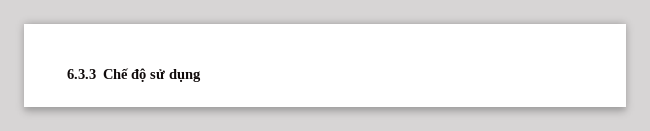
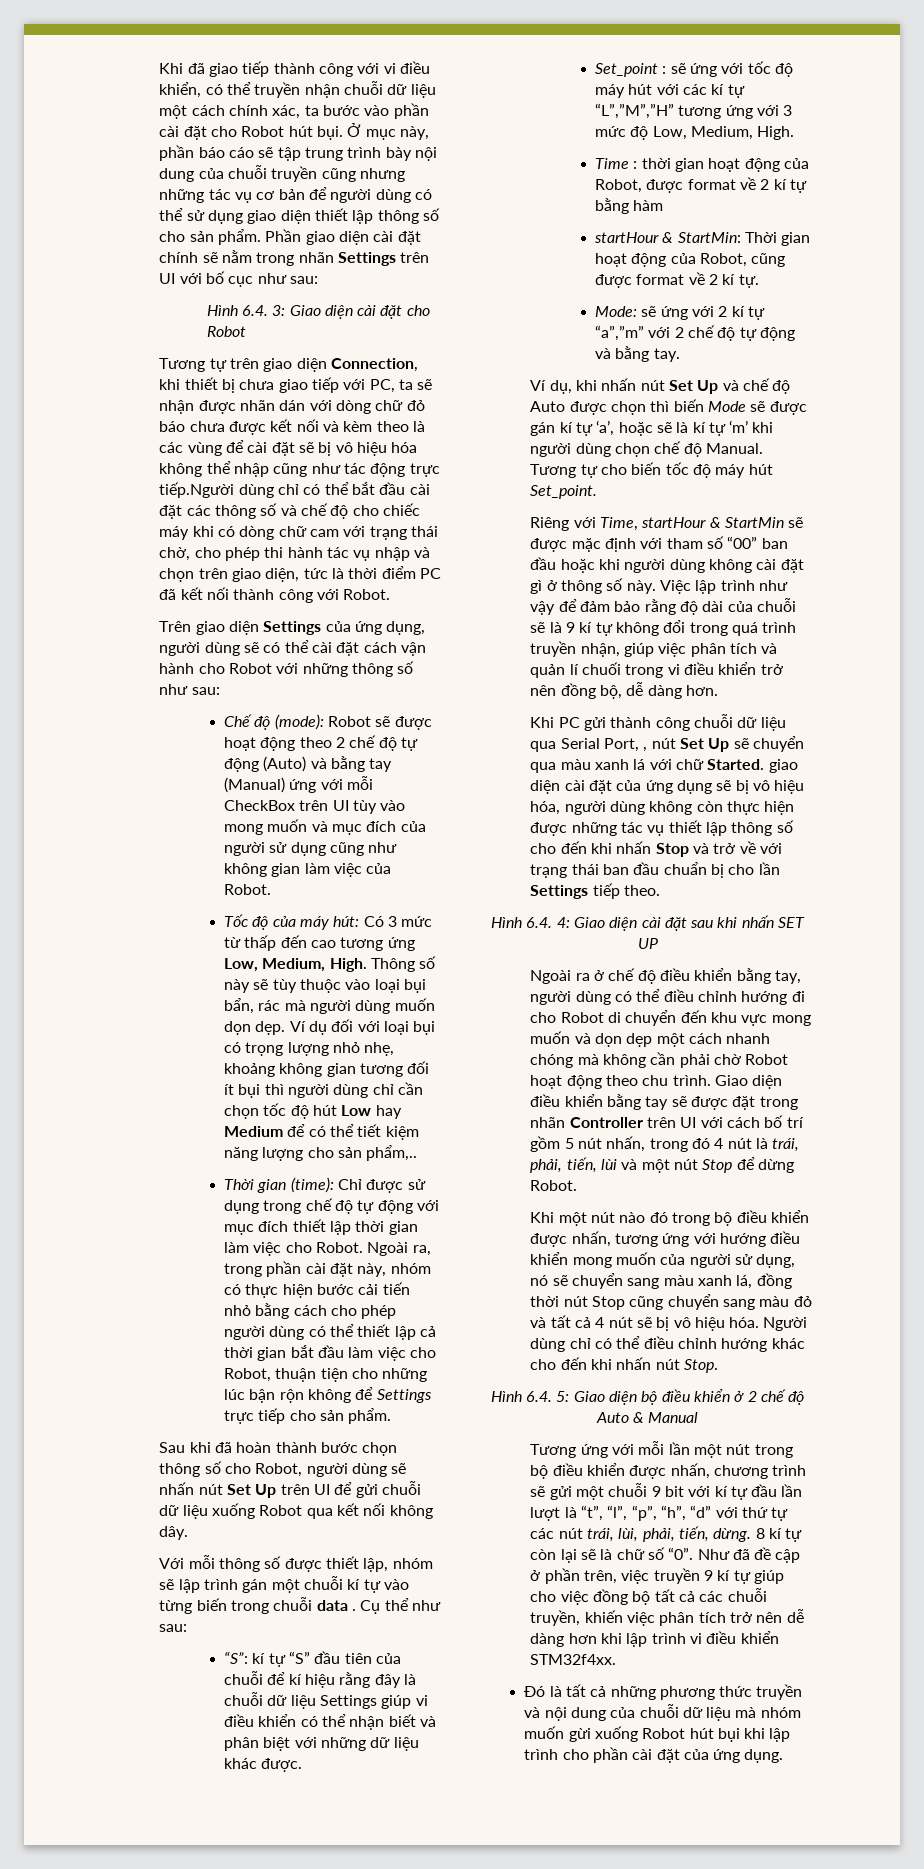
[67,68,202,82] 6.3.3 Chế độ sử dụng -> [159,61,430,77] [159,81,436,98] [159,103,429,119] [159,123,429,140] [159,145,437,161] [159,165,405,182] [159,187,432,203] [159,208,440,224] [159,229,421,245] [159,250,430,266] [159,271,318,287] [206,305,430,319] [206,326,246,337] [159,358,418,372] [159,377,433,393] [159,400,425,414] [159,419,425,435] [159,440,418,456] [159,461,440,477] [159,482,430,498] [159,503,420,519] [159,526,438,540] [159,547,430,561] [159,566,441,582] [159,587,391,603] [159,621,426,635] [159,640,426,656] [159,661,415,677] [159,684,220,695] [224,714,432,730] [224,735,419,751] [224,756,393,772] [224,776,374,793] [224,800,406,814] [224,819,426,835] [224,842,398,856] [224,863,392,877] [224,884,272,895] [224,914,433,930] [224,935,415,951] [224,956,437,972] [224,979,427,993] [224,998,435,1014] [224,1019,436,1035] [224,1042,395,1056] [224,1061,430,1077] [224,1082,424,1098] [224,1103,402,1119] [224,1124,419,1140] [224,1145,418,1161] [224,1177,426,1193] [224,1198,440,1214] [224,1219,418,1235] [224,1242,431,1256] [224,1261,431,1277] [224,1282,410,1298] [224,1303,397,1319] [224,1324,437,1340] [224,1345,437,1361] [224,1368,428,1382] [224,1387,432,1403] [224,1408,392,1424] [159,1442,398,1456] [159,1461,407,1477] [159,1481,421,1498] [159,1503,433,1519] [159,1526,189,1540] [159,1555,433,1572] [159,1576,409,1593] [159,1597,441,1614] [159,1624,188,1632] [224,1651,402,1667] [224,1671,417,1688] [224,1692,428,1709] [224,1714,437,1730] [224,1737,419,1751] [224,1758,303,1772] [595,61,794,77] [595,84,745,98] [595,103,793,119] [595,126,795,140] [595,158,810,172] [595,177,808,193] [595,198,664,214] [594,232,811,246] [595,253,786,267] [595,272,759,288] [595,306,766,320] [595,325,796,341] [595,346,680,362] [530,378,791,394] [530,399,807,415] [530,420,774,436] [530,441,763,457] [530,462,773,478] [530,485,598,499] [530,517,804,531] [530,536,788,552] [530,557,804,573] [530,578,788,594] [530,598,796,615] [530,620,797,636] [530,641,778,657] [530,662,783,678] [530,682,718,699] [530,714,786,731] [530,736,804,752] [530,759,798,773] [530,780,805,794] [530,801,795,815] [530,820,794,836] [530,841,782,857] [530,862,780,878] [530,883,660,899] [490,915,806,931] [637,938,658,949] [530,968,801,984] [530,989,805,1005] [530,1010,811,1026] [530,1031,771,1047] [530,1052,789,1068] [530,1075,783,1089] [530,1094,798,1110] [530,1115,804,1128] [530,1136,800,1152] [530,1157,794,1173] [530,1180,578,1191] [530,1210,809,1226] [530,1231,801,1247] [530,1252,796,1268] [530,1273,792,1289] [530,1294,812,1310] [530,1315,808,1331] [530,1336,805,1352] [530,1357,718,1373] [490,1389,805,1405] [595,1412,699,1423] [530,1441,793,1458] [530,1463,807,1479] [530,1483,803,1500] [530,1505,789,1521] [530,1526,803,1542] [530,1547,801,1563] [530,1568,784,1584] [530,1588,767,1605] [530,1609,804,1626] [530,1631,779,1647] [530,1654,617,1665] [524,1684,803,1700] [524,1704,801,1721] [524,1726,791,1742] [524,1747,784,1763] Khi đã giao tiếp thành công với vi điều khiển, có thể truyền nhận chuỗi dữ liệu một cách chính xác, ta bước vào phần cài đặt cho Robot hút bụi. Ở mục này, phần báo cáo sẽ tập trung trình bày nội dung của chuỗi truyền cũng nhưng những tác vụ cơ bản để người dùng có thể sử dụng giao diện thiết lập thông số cho sản phẩm. Phần giao diện cài đặt chính sẽ nằm trong nhãn Settings trên UI với bố cục như sau: // Hình 6.4. 3: Giao diện cài đặt cho Robot // Tương tự trên giao diện Connection, khi thiết bị chưa giao tiếp với PC, ta sẽ nhận được nhãn dán với dòng chữ đỏ báo chưa được kết nối và kèm theo là các vùng để cài đặt sẽ bị vô hiệu hóa không thể nhập cũng như tác động trực tiếp.Người dùng chỉ có thể bắt đầu cài đặt các thông số và chế độ cho chiếc máy khi có dòng chữ cam với trạng thái chờ, cho phép thi hành tác vụ nhập và chọn trên giao diện, tức là thời điểm PC đã kết nối thành công với Robot. // Trên giao diện Settings của ứng dụng, người dùng sẽ có thể cài đặt cách vận hành cho Robot với những thông số như sau: // Chế độ (mode): Robot sẽ được hoạt động theo 2 chế độ tự động (Auto) và bằng tay (Manual) ứng với mỗi CheckBox trên UI tùy vào mong muốn và mục đích của người sử dụng cũng như không gian làm việc của Robot. // Tốc độ của máy hút: Có 3 mức từ thấp đến cao tương ứng Low, Medium, High. Thông số này sẽ tùy thuộc vào loại bụi bẩn, rác mà người dùng muốn dọn dẹp. Ví dụ đối với loại bụi có trọng lượng nhỏ nhẹ, khoảng không gian tương đối ít bụi thì người dùng chỉ cần chọn tốc độ hút Low hay Medium để có thể tiết kiệm năng lượng cho sản phẩm,.. // Thời gian (time): Chỉ được sử dụng trong chế độ tự động với mục đích thiết lập thời gian làm việc cho Robot. Ngoài ra, trong phần cài đặt này, nhóm có thực hiện bước cải tiến nhỏ bằng cách cho phép người dùng có thể thiết lập cả thời gian bắt đầu làm việc cho Robot, thuận tiện cho những lúc bận rộn không để Settings trực tiếp cho sản phẩm. // Sau khi đã hoàn thành bước chọn thông số cho Robot, người dùng sẽ nhấn nút Set Up trên UI để gửi chuỗi dữ liệu xuống Robot qua kết nối không dây. // Với mỗi thông số được thiết lập, nhóm sẽ lập trình gán một chuỗi kí tự vào từng biến trong chuỗi data . Cụ thể như sau: // “S”: kí tự “S” đầu tiên của chuỗi để kí hiệu rằng đây là chuỗi dữ liệu Settings giúp vi điều khiển có thể nhận biết và phân biệt với những dữ liệu khác được. // Set_point : sẽ ứng với tốc độ máy hút với các kí tự “L”,”M”,”H” tương ứng với 3 mức độ Low, Medium, High. // Time : thời gian hoạt động của Robot, được format về 2 kí tự bằng hàm // startHour & StartMin: Thời gian hoạt động của Robot, cũng được format về 2 kí tự. // Mode: sẽ ứng với 2 kí tự “a”,”m” với 2 chế độ tự động và bằng tay. // Ví dụ, khi nhấn nút Set Up và chế độ Auto được chọn thì biến Mode sẽ được gán kí tự ‘a’, hoặc sẽ là kí tự ‘m’ khi người dùng chọn chế độ Manual. Tương tự cho biến tốc độ máy hút Set_point. // Riêng với Time, startHour & StartMin sẽ được mặc định với tham số “00” ban đầu hoặc khi người dùng không cài đặt gì ở thông số này. Việc lập trình như vậy để đảm bảo rằng độ dài của chuỗi sẽ là 9 kí tự không đổi trong quá trình truyền nhận, giúp việc phân tích và quản lí chuối trong vi điều khiển trở nên đồng bộ, dễ dàng hơn. // Khi PC gửi thành công chuỗi dữ liệu qua Serial Port, , nút Set Up sẽ chuyển qua màu xanh lá với chữ Started. giao diện cài đặt của ứng dụng sẽ bị vô hiệu hóa, người dùng không còn thực hiện được những tác vụ thiết lập thông số cho đến khi nhấn Stop và trở về với trạng thái ban đầu chuẩn bị cho lần Settings tiếp theo. // Hình 6.4. 4: Giao diện cài đặt sau khi nhấn SET UP // Ngoài ra ở chế độ điều khiển bằng tay, người dùng có thể điều chỉnh hướng đi cho Robot di chuyển đến khu vực mong muốn và dọn dẹp một cách nhanh chóng mà không cần phải chờ Robot hoạt động theo chu trình. Giao diện điều khiển bằng tay sẽ được đặt trong nhãn Controller trên UI với cách bố trí gồm 5 nút nhấn, trong đó 4 nút là trái, phải, tiến, lùi và một nút Stop để dừng Robot. // Khi một nút nào đó trong bộ điều khiển được nhấn, tương ứng với hướng điều khiển mong muốn của người sử dụng, nó sẽ chuyển sang màu xanh lá, đồng thời nút Stop cũng chuyển sang màu đỏ và tất cả 4 nút sẽ bị vô hiệu hóa. Người dùng chỉ có thể điều chỉnh hướng khác cho đến khi nhấn nút Stop. // Hình 6.4. 5: Giao diện bộ điều khiển ở 2 chế độ Auto & Manual // Tương ứng với mỗi lần một nút trong bộ điều khiển được nhấn, chương trình sẽ gửi một chuỗi 9 bit với kí tự đầu lần lượt là “t”, “l”, “p”, “h”, “d” với thứ tự các nút trái, lùi, phải, tiến, dừng. 8 kí tự còn lại sẽ là chữ số “0”. Như đã đề cập ở phần trên, việc truyền 9 kí tự giúp cho việc đồng bộ tất cả các chuỗi truyền, khiến việc phân tích trở nên dễ dàng hơn khi lập trình vi điều khiển STM32f4xx. // Đó là tất cả những phương thức truyền và nội dung của chuỗi dữ liệu mà nhóm muốn gừi xuống Robot hút bụi khi lập trình cho phần cài đặt của ứng dụng.

